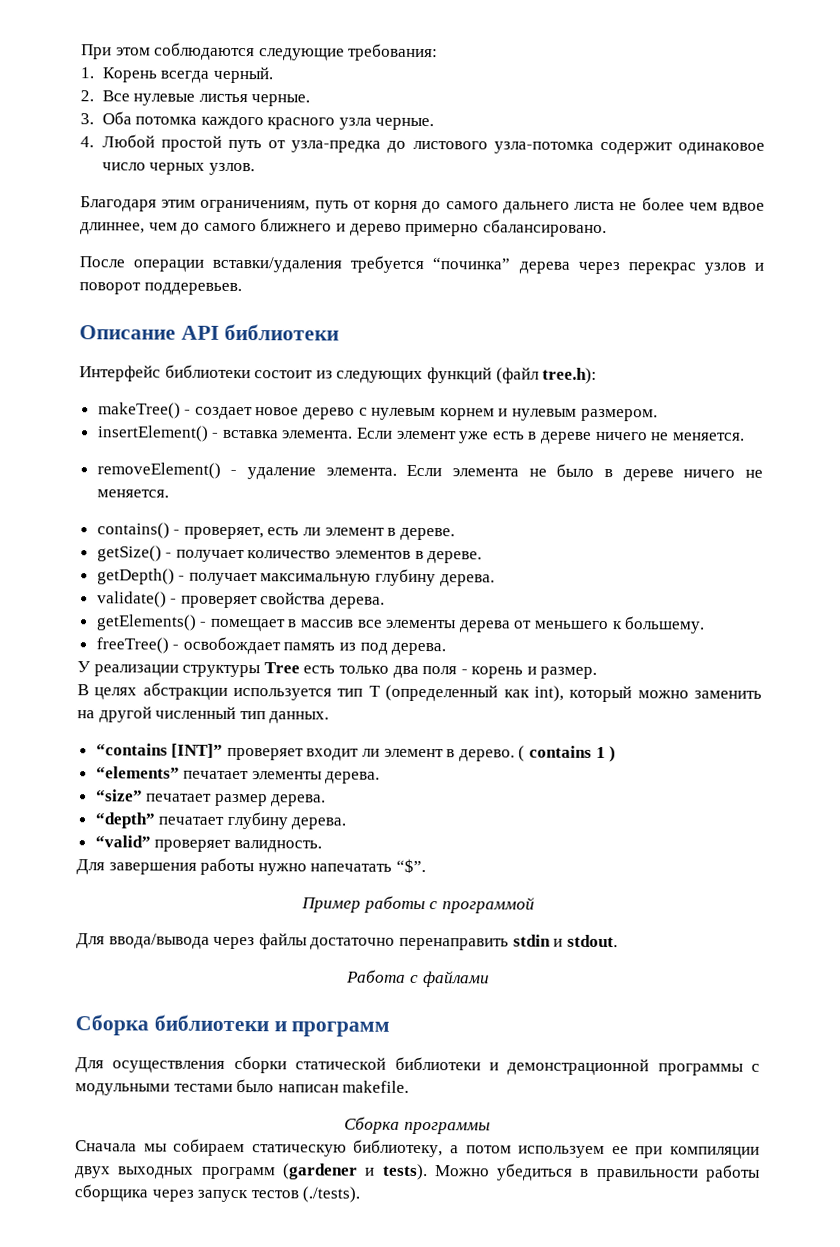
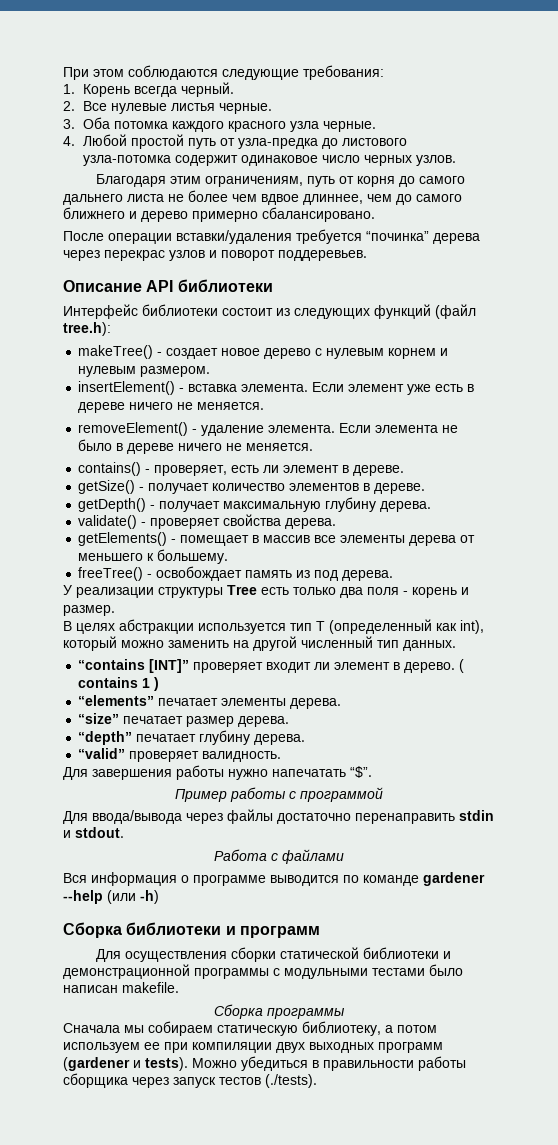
(490, 979) none -> [63,872,485,886] [63,890,159,904] // Вся информация о программе выводится по команде gardener --help (или -h)

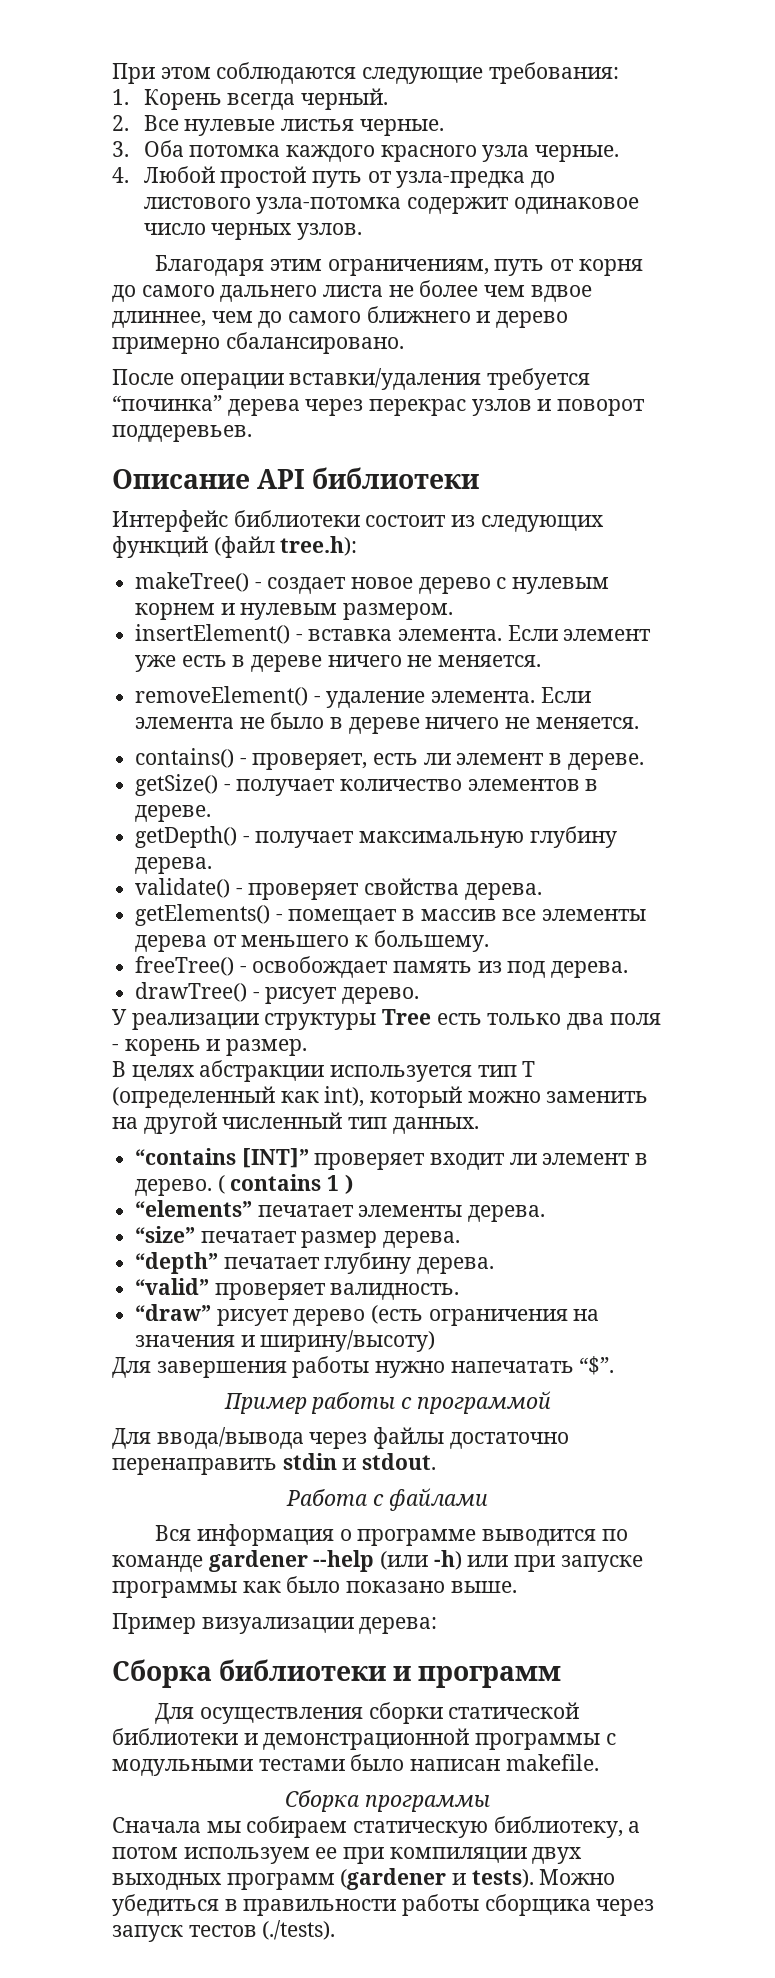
(394, 575) none -> [135,982,420,1004] // drawTree() - рисует дерево.
(282, 756) none -> [135,1304,600,1326] [135,1330,436,1352] // “draw” рисует дерево (есть ограничения на значения и ширину/высоту)
(159, 897) none -> [467,1555,643,1572] [112,1576,517,1598] [112,1613,438,1634] или при запуске программы как было показано выше. // Пример визуализации дерева:

